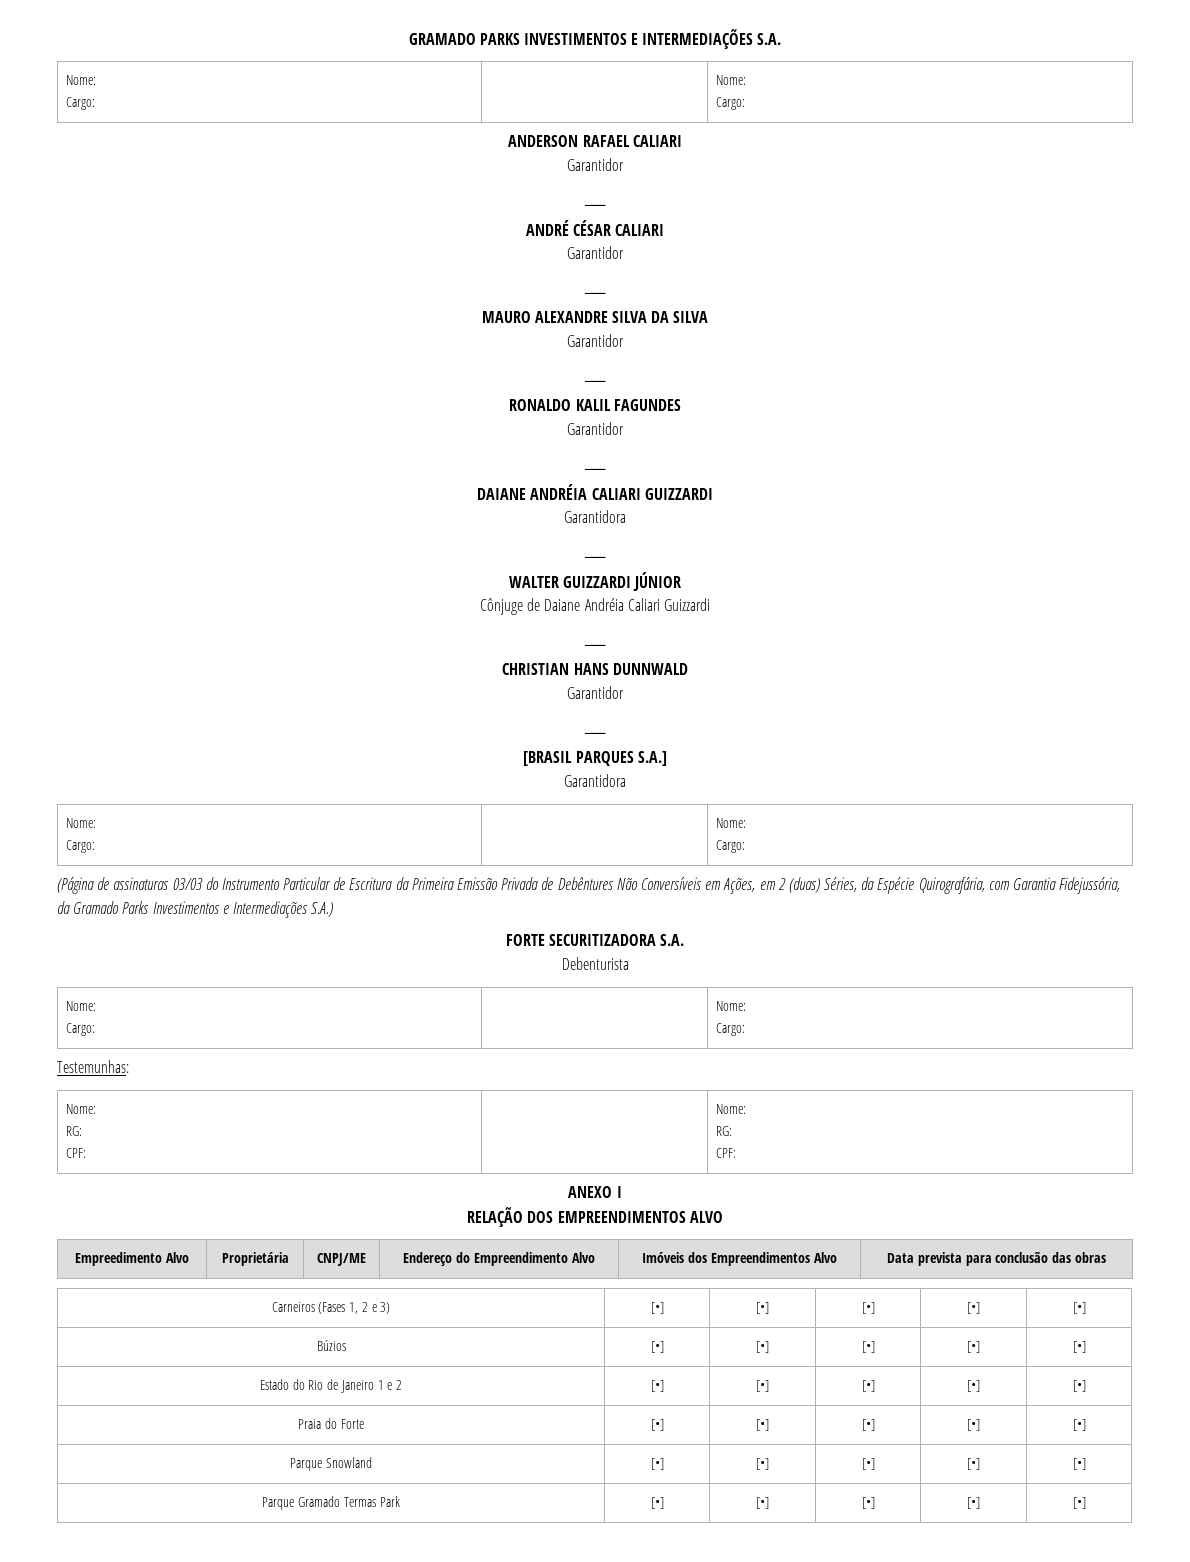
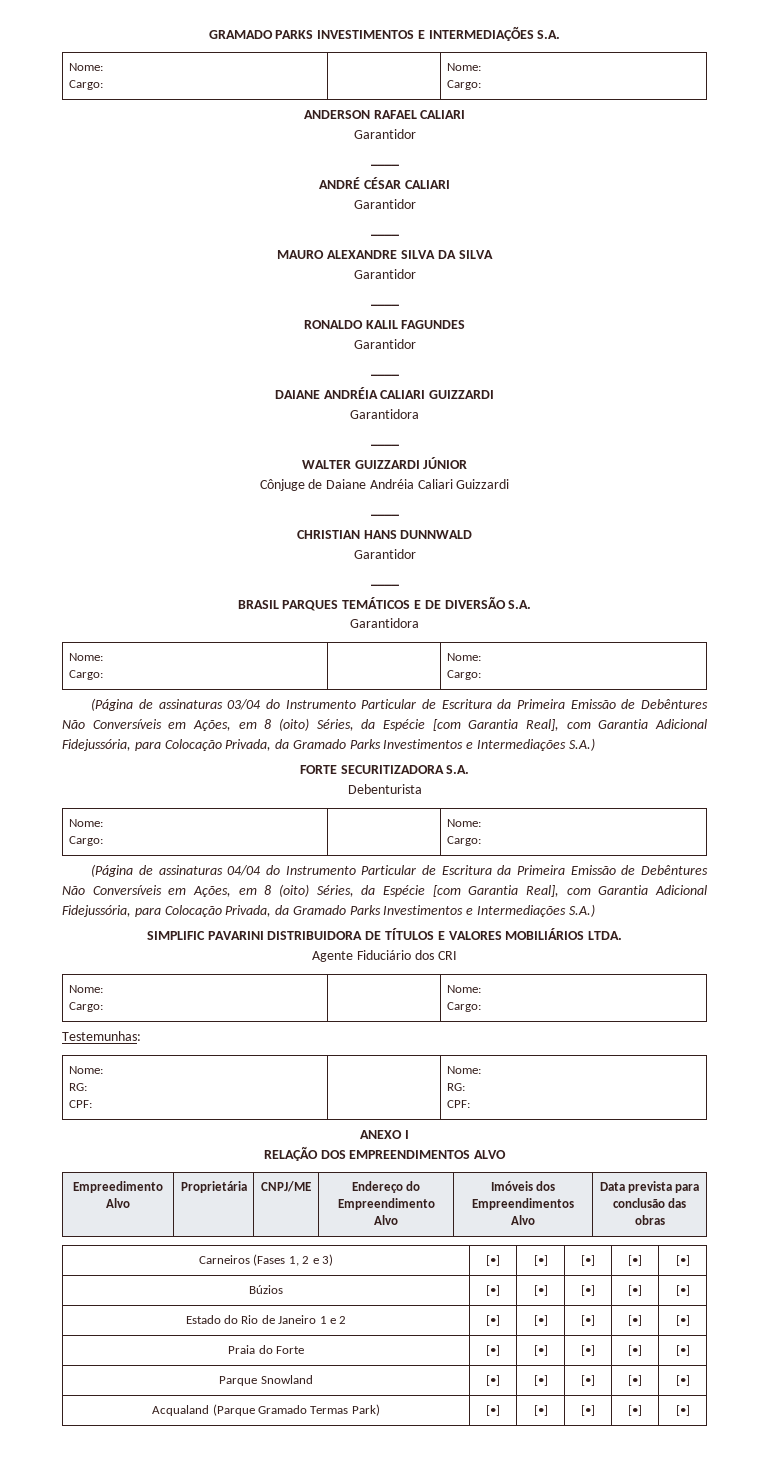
[523,751,667,766] [BRASIL PARQUES S.A.] -> [237,596,532,611] BRASIL PARQUES TEMÁTICOS E DE DIVERSÃO S.A.
[172,877,1121,894] 03/03 do Instrumento Particular de Escritura da Primeira Emissão Privada de Debêntures Não Conversíveis em Ações, em 2 (duas) Séries, da Espécie Quirografária, com Garantia Fidejussória, -> [227,699,708,710] [62,718,707,731] [62,739,272,751] 03/04 do Instrumento Particular de Escritura da Primeira Emissão de Debêntures Não Conversíveis em Ações, em 8 (oito) Séries, da Espécie [com Garantia Real], com Garantia Adicional Fidejussória, para Colocação Privada,
(746, 1029) none -> [91,864,708,877] [62,884,707,897] [62,904,595,917] [146,928,623,940] [312,950,457,962] [68,985,103,993] [68,1002,103,1012] [446,985,481,993] [446,1002,481,1012] // (Página de assinaturas 04/04 do Instrumento Particular de Escritura da Primeira Emissão de Debêntures Não Conversíveis em Ações, em 8 (oito) Séries, da Espécie [com Garantia Real], com Garantia Adicional Fidejussória, para Colocação Privada, da Gramado Parks Investimentos e Intermediações S.A.) // SIMPLIFIC PAVARINI DISTRIBUIDORA DE TÍTULOS E VALORES MOBILIÁRIOS LTDA. // Agente Fiduciário dos CRI // Nome: // Cargo: | | Nome: // Cargo:
[262,1497,295,1510] Parque -> [152,1404,255,1416] Acqualand (Parque
[379,1496,400,1507] Park -> [351,1404,380,1416] Park)

